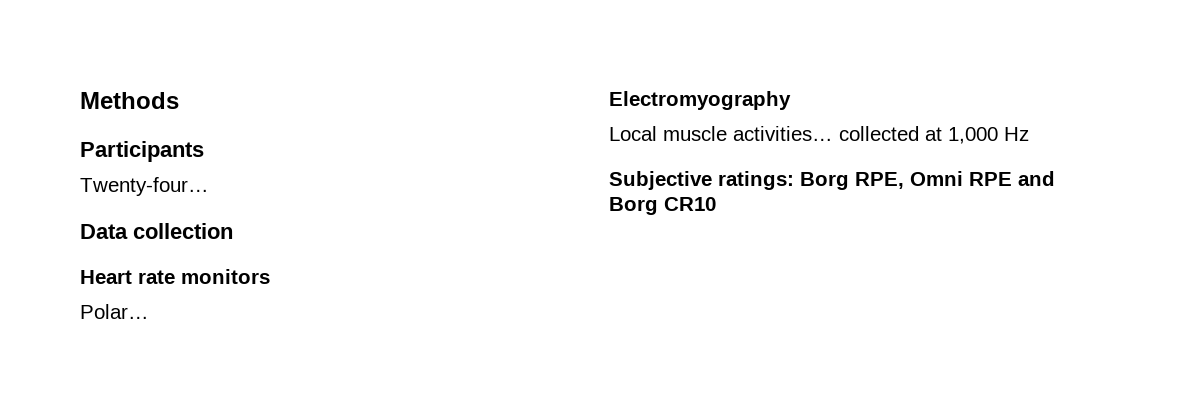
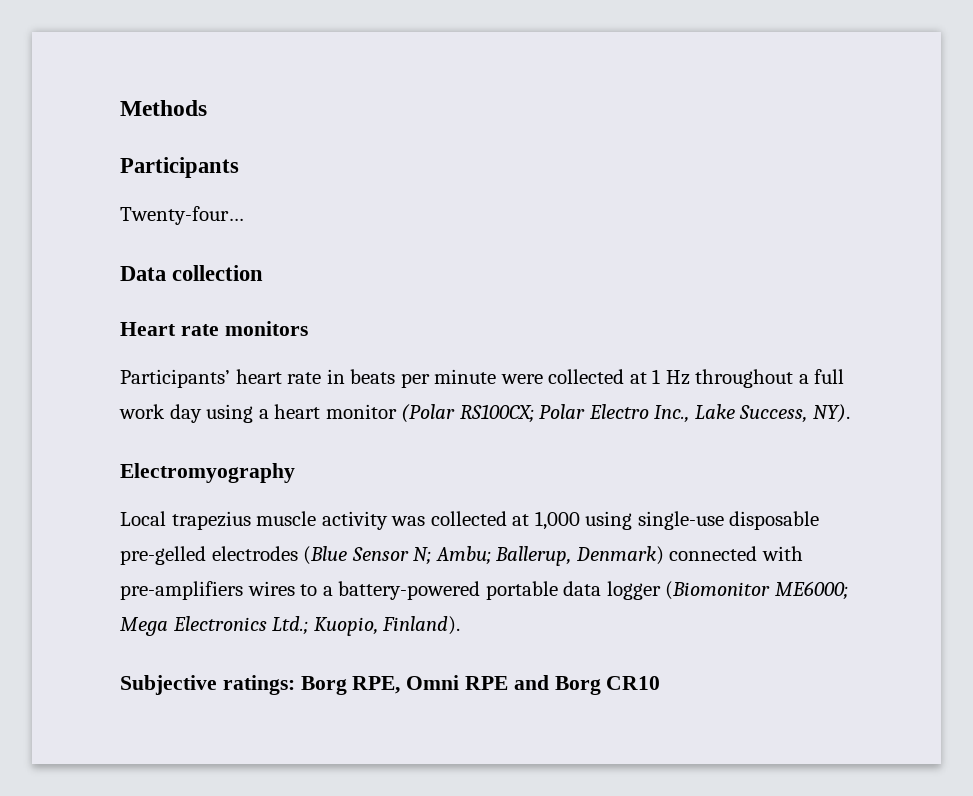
[80,304,149,319] [609,91,791,110] [609,126,1029,144] Polar… // Electromyography // Local muscle activities… collected at 1,000 Hz -> [120,369,845,388] [119,404,850,423] [120,463,295,483] [120,511,820,530] [120,546,803,566] [120,581,848,600] [120,616,461,636] Participants’ heart rate in beats per minute were collected at 1 Hz throughout a full work day using a heart monitor (Polar RS100CX; Polar Electro Inc., Lake Success, NY). // Electromyography // Local trapezius muscle activity was collected at 1,000 using single-use disposable pre-gelled electrodes (Blue Sensor N; Ambu; Ballerup, Denmark) connected with pre-amplifiers wires to a battery-powered portable data logger (Biomonitor ME6000; Mega Electronics Ltd.; Kuopio, Finland).

